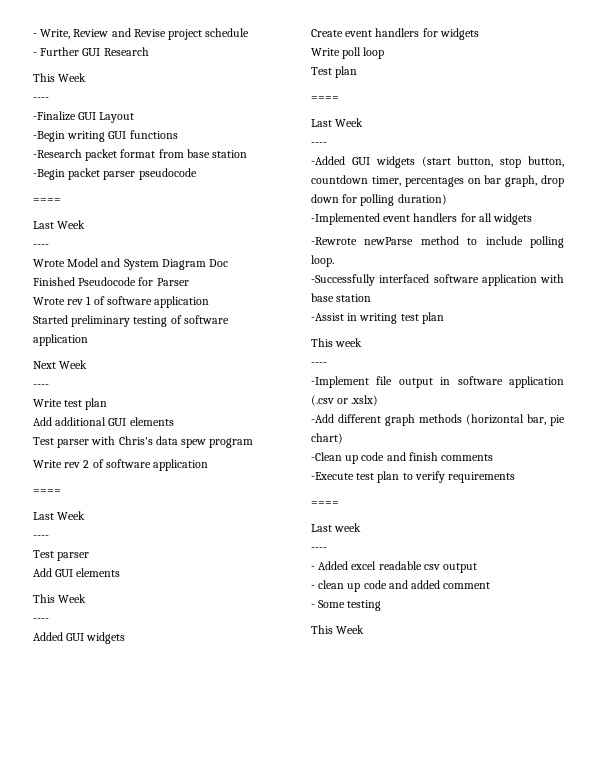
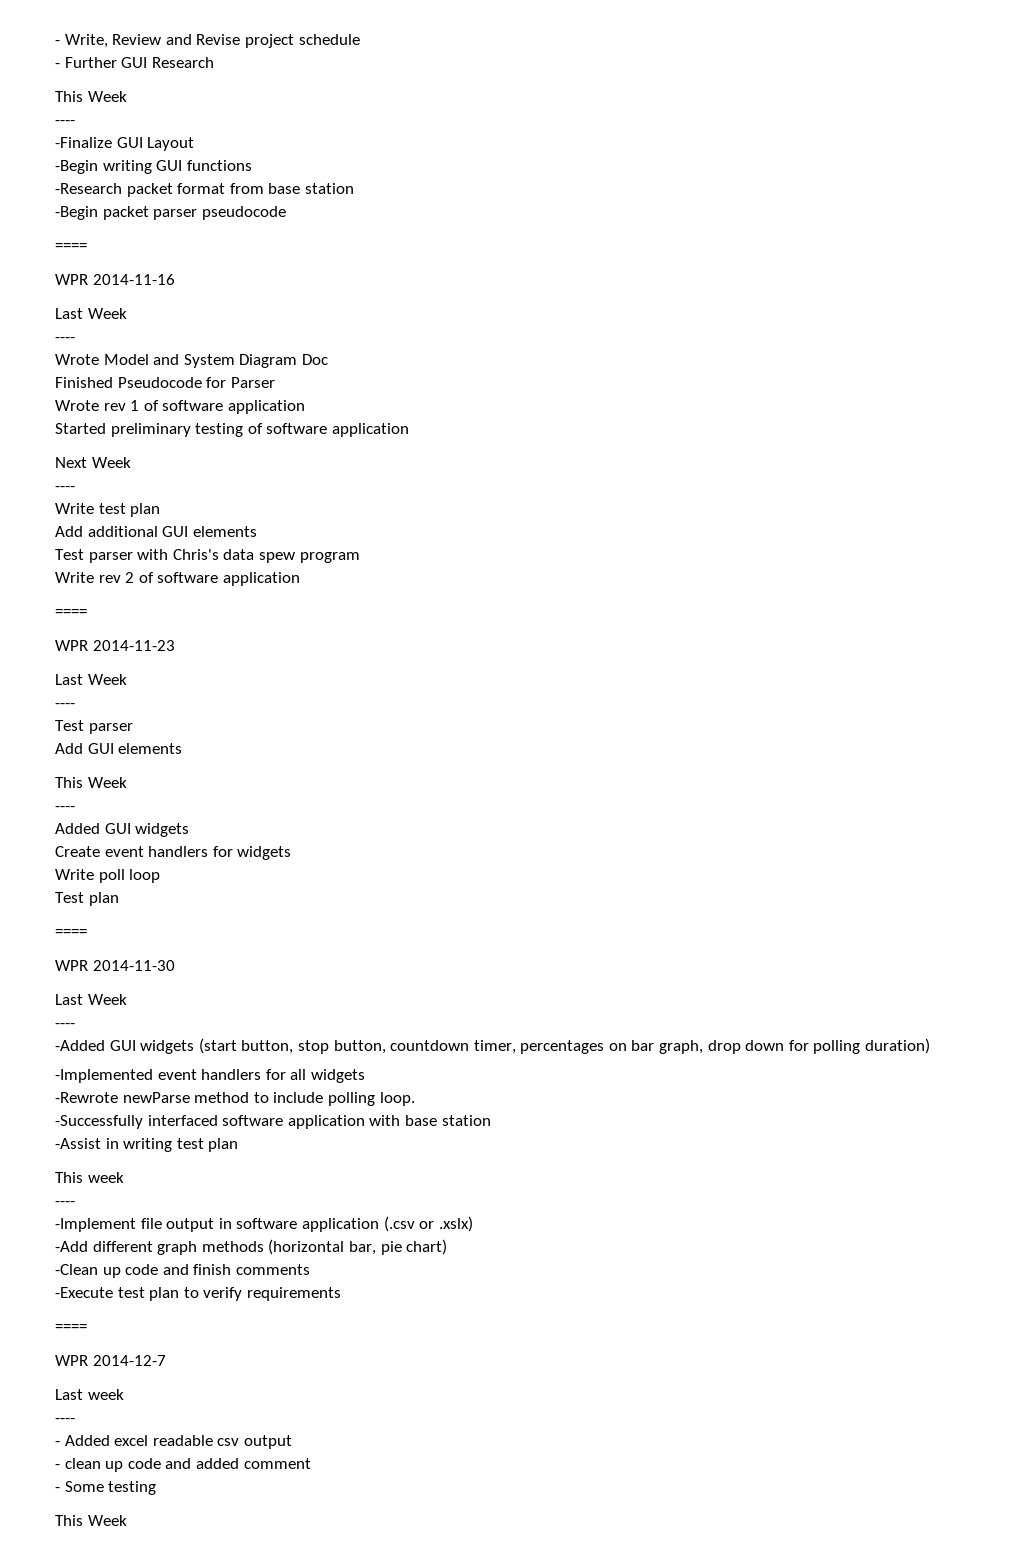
(61, 200) none -> [55,274,175,285] // WPR 2014-11-16
(61, 491) none -> [55,640,175,651] // WPR 2014-11-23
(339, 98) none -> [55,960,175,971] // WPR 2014-11-30
(339, 503) none -> [55,1355,166,1366] // WPR 2014-12-7

